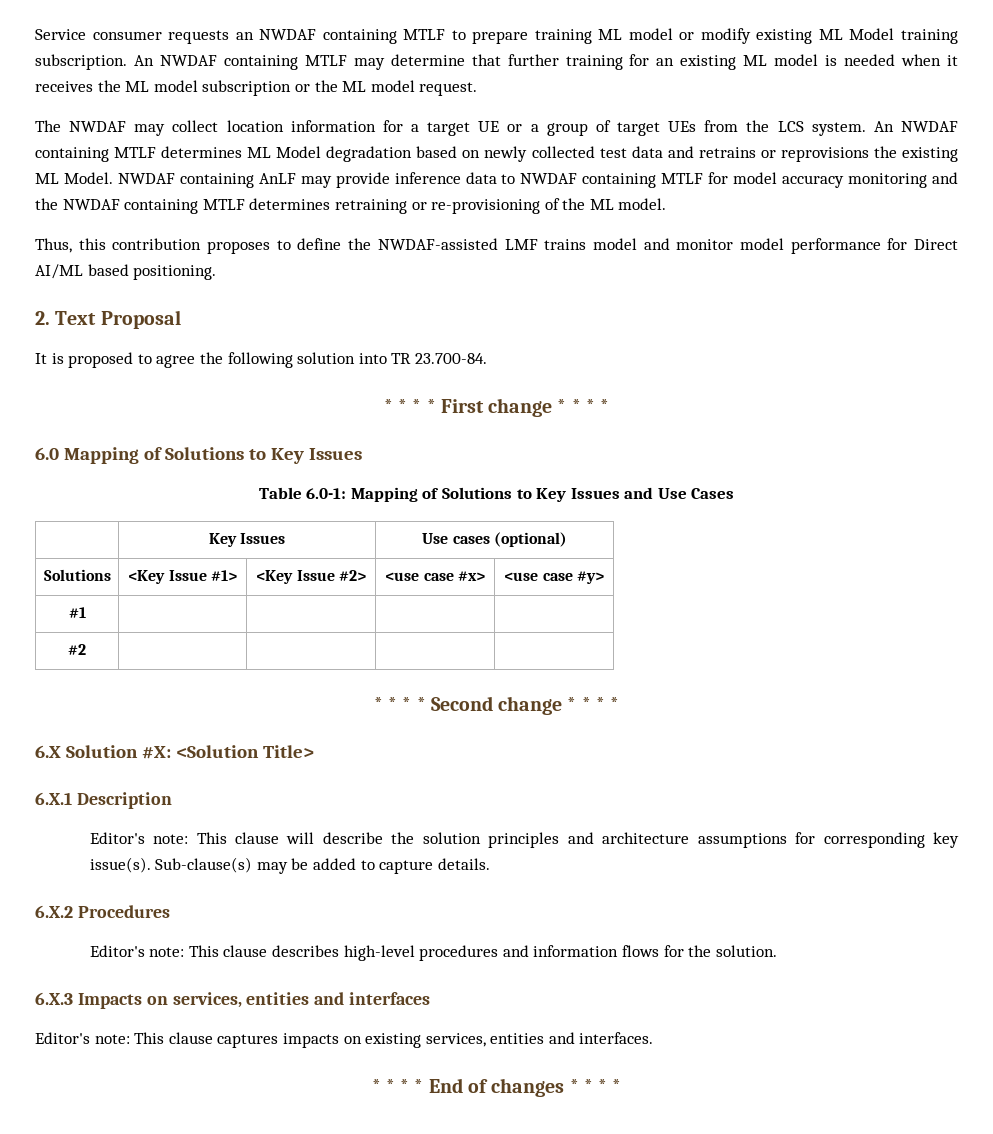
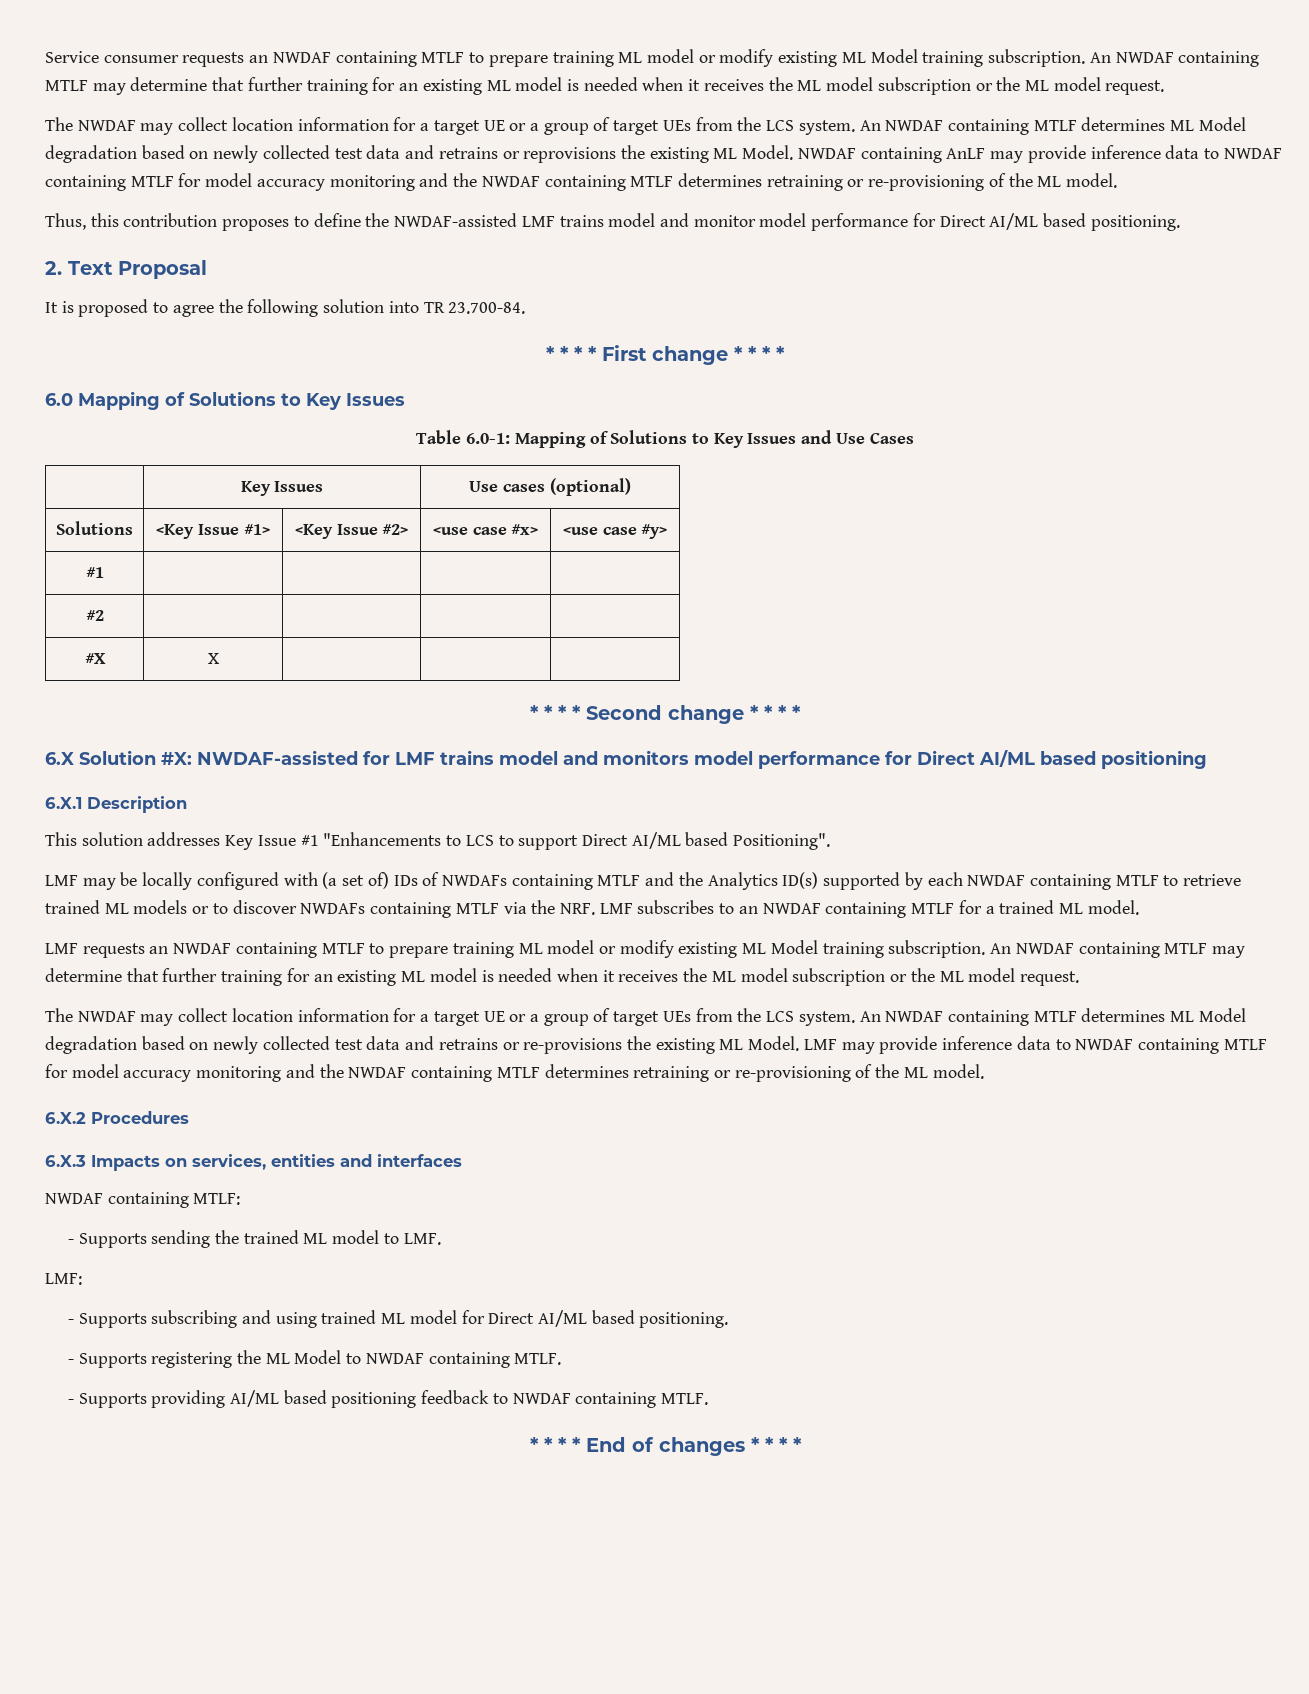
(86, 649) none -> [84,653,106,664] [207,653,219,664] // #X | X | | |
[175,745,314,758] [35,792,172,809] [89,832,959,848] [89,857,490,874] [35,905,170,918] [89,945,777,961] <Solution Title> // 6.X.1 Description // Editor's note: This clause will describe the solution principles and architecture assumptions for corresponding key issue(s). Sub-clause(s) may be added to capture details. // 6.X.2 Procedures // Editor's note: This clause describes high-level procedures and information flows for the solution. -> [197,750,1207,769] [45,796,187,813] [45,832,831,850] [45,872,1242,890] [45,900,1139,918] [45,940,1245,958] [45,968,1079,986] [45,1008,1246,1026] [45,1036,1267,1054] [45,1064,984,1082] [45,1111,189,1124] NWDAF-assisted for LMF trains model and monitors model performance for Direct AI/ML based positioning // 6.X.1 Description // This solution addresses Key Issue #1 "Enhancements to LCS to support Direct AI/ML based Positioning". // LMF may be locally configured with (a set of) IDs of NWDAFs containing MTLF and the Analytics ID(s) supported by each NWDAF containing MTLF to retrieve trained ML models or to discover NWDAFs containing MTLF via the NRF. LMF subscribes to an NWDAF containing MTLF for a trained ML model. // LMF requests an NWDAF containing MTLF to prepare training ML model or modify existing ML Model training subscription. An NWDAF containing MTLF may determine that further training for an existing ML model is needed when it receives the ML model subscription or the ML model request. // The NWDAF may collect location information for a target UE or a group of target UEs from the LCS system. An NWDAF containing MTLF determines ML Model degradation based on newly collected test data and retrains or re-provisions the existing ML Model. LMF may provide inference data to NWDAF containing MTLF for model accuracy monitoring and the NWDAF containing MTLF determines retraining or re-provisioning of the ML model. // 6.X.2 Procedures
[35,1032,654,1048] Editor's note: This clause captures impacts on existing services, entities and interfaces. -> [45,1192,241,1208] [67,1230,441,1248] [45,1273,82,1285] [67,1310,729,1328] [67,1350,562,1368] [67,1390,709,1408] NWDAF containing MTLF: // - Supports sending the trained ML model to LMF. // LMF: // - Supports subscribing and using trained ML model for Direct AI/ML based positioning. // - Supports registering the ML Model to NWDAF containing MTLF. // - Supports providing AI/ML based positioning feedback to NWDAF containing MTLF.

